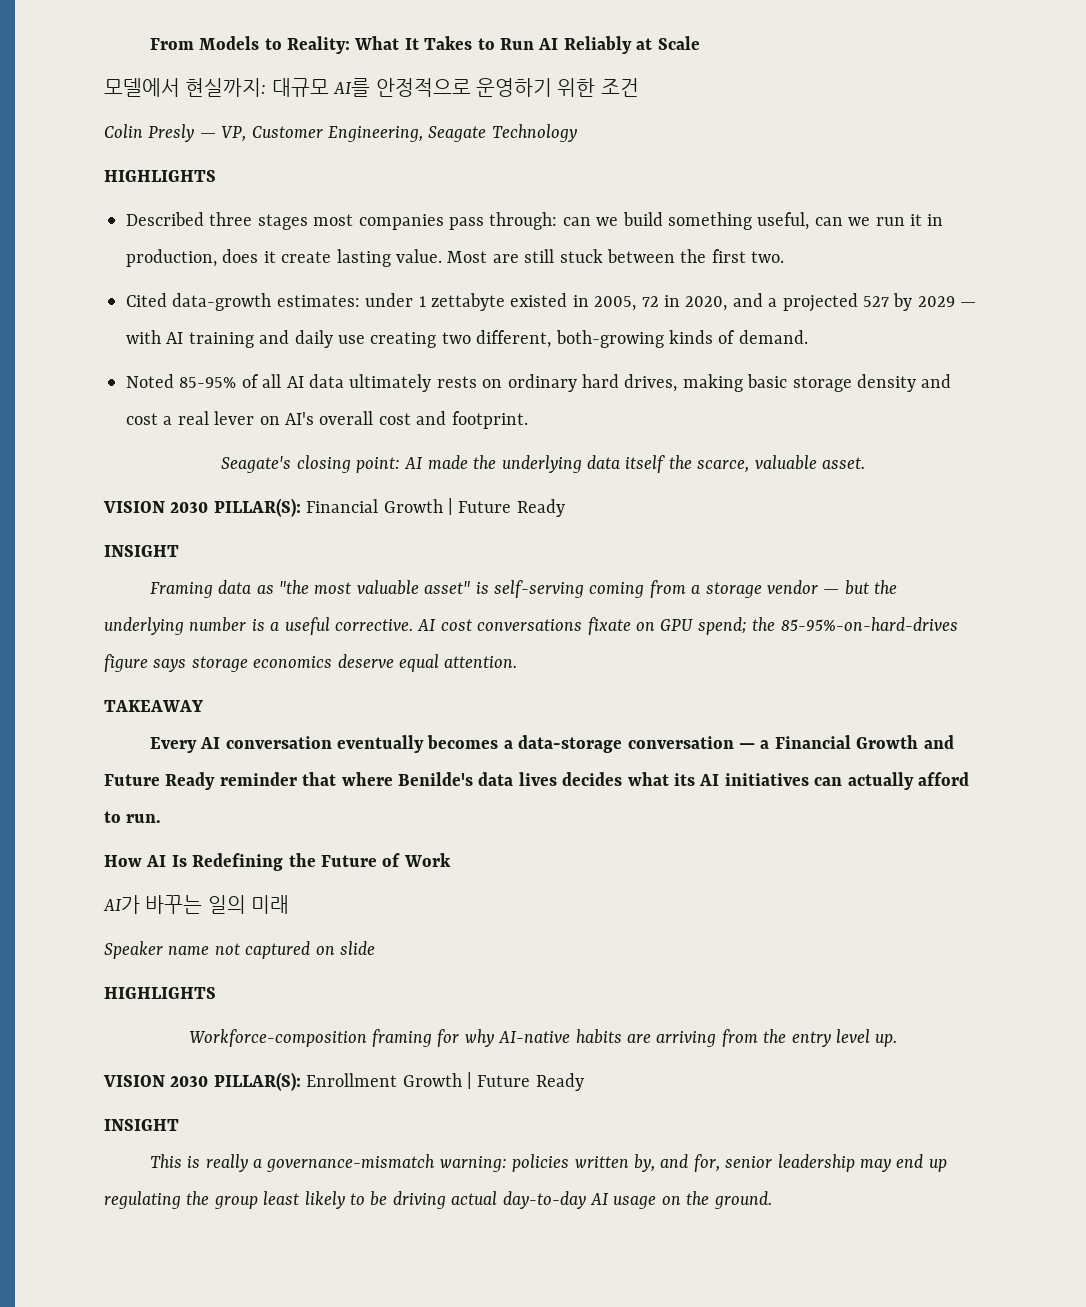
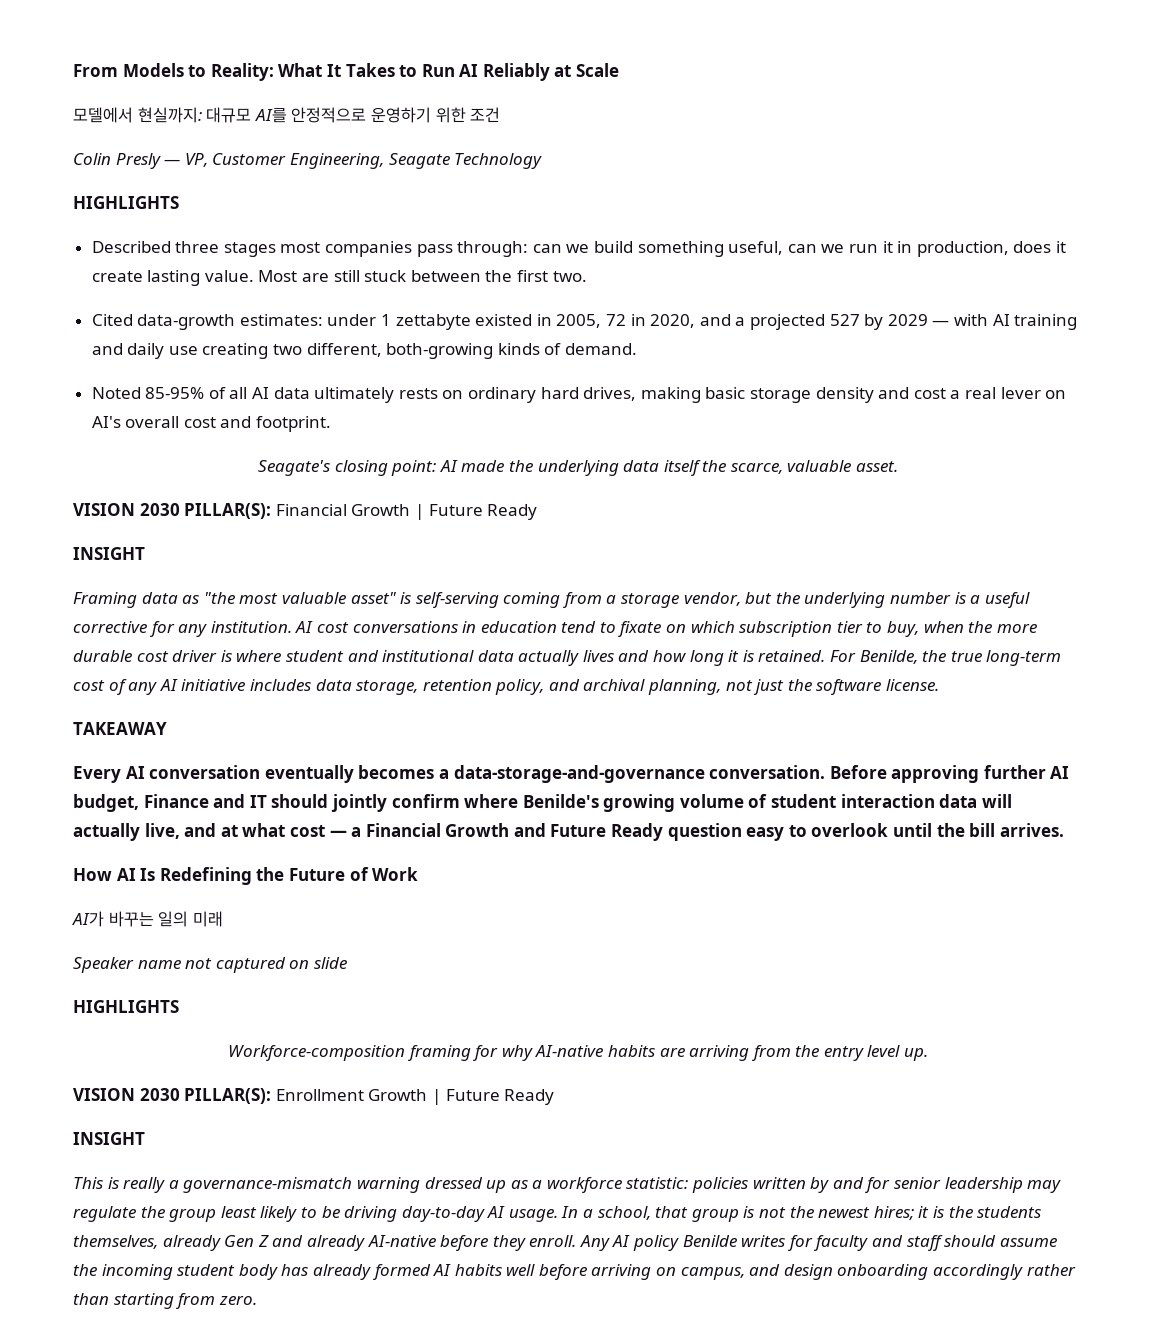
[767,580,840,594] vendor — -> [683,592,741,606] vendor,
[335,617,958,635] [104,654,518,672] corrective. AI cost conversations fixate on GPU spend; the 85-95%-on-hard-drives figure says storage economics deserve equal attention. -> [73,621,1037,637] [73,650,1062,666] [73,679,940,695] corrective for any institution. AI cost conversations in education tend to fixate on which subscription tier to buy, when the more durable cost driver is where student and institutional data actually lives and how long it is retained. For Benilde, the true long-term cost of any AI initiative includes data storage, retention policy, and archival planning, not just the software license.
[518,735,734,753] data-storage conversation -> [453,765,1070,783] [73,794,1012,812] [73,823,325,841] data-storage-and-governance conversation. Before approving further AI budget, Finance and IT should jointly confirm where Benilde's growing volume of student interaction data will actually live, and at what cost
[219,772,969,790] [104,811,162,823] reminder that where Benilde's data lives decides what its AI initiatives can actually afford to run. -> [667,823,1064,841] question easy to overlook until the bill arrives.
[439,1154,947,1172] [104,1191,181,1209] warning: policies written by, and for, senior leadership may end up regulating -> [356,1177,1062,1193] [73,1206,136,1222] warning dressed up as a workforce statistic: policies written by and for senior leadership may regulate
[451,1191,498,1205] actual -> (398, 1214) none
[613,1191,772,1209] usage on the ground. -> [508,1206,1042,1222] [73,1235,1057,1251] [73,1264,1076,1280] [73,1293,257,1309] usage. In a school, that group is not the newest hires; it is the students themselves, already Gen Z and already AI-native before they enroll. Any AI policy Benilde writes for faculty and staff should assume the incoming student body has already formed AI habits well before arriving on campus, and design onboarding accordingly rather than starting from zero.

